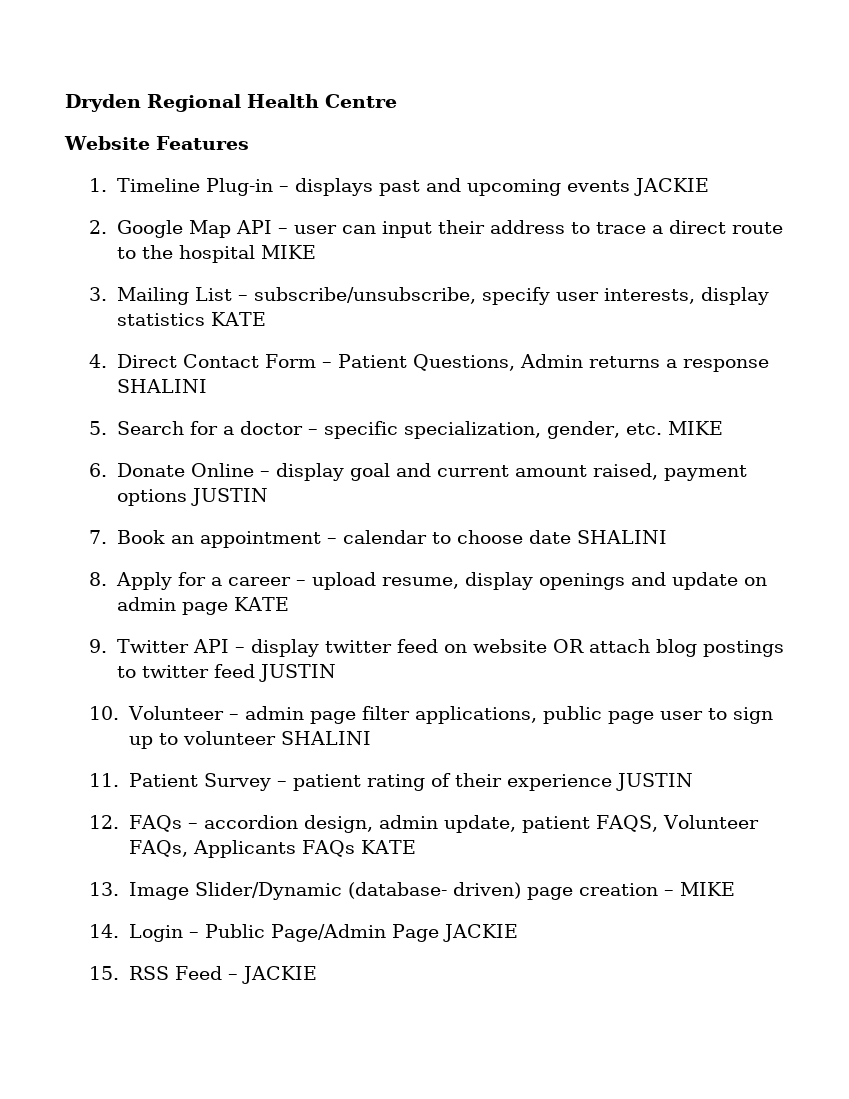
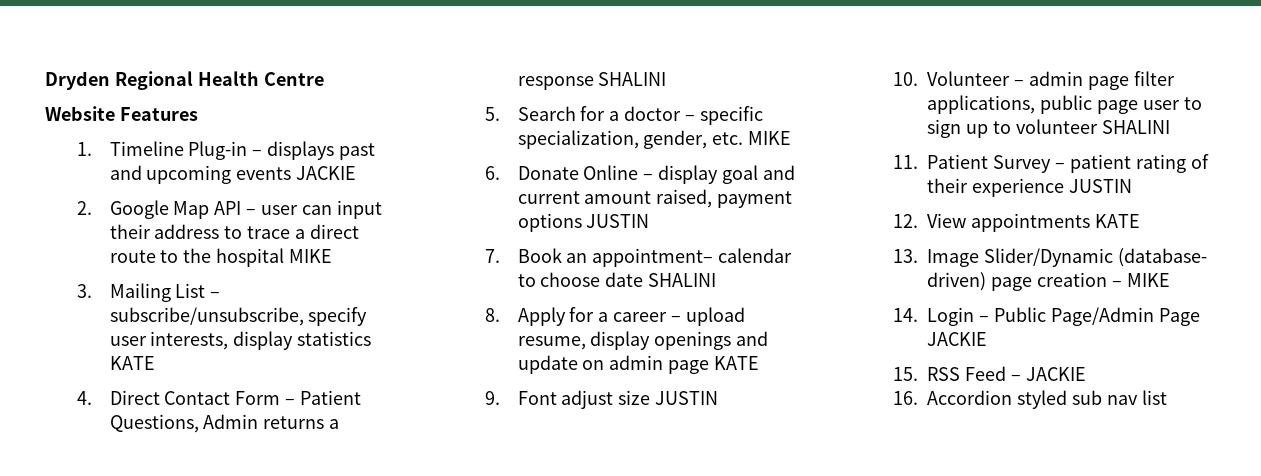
[199,531,337,548] appointment – -> [592,248,714,267] appointment–
[116,639,784,657] [116,664,255,678] Twitter API – display twitter feed on website OR attach blog postings to twitter feed -> [517,390,651,409] Font adjust size
[128,815,759,833] [128,840,355,858] FAQs – accordion design, admin update, patient FAQS, Volunteer FAQs, Applicants FAQs -> [927,213,1091,232] View appointments
(317, 975) none -> [893,390,1167,409] // 16. Accordion styled sub nav list

